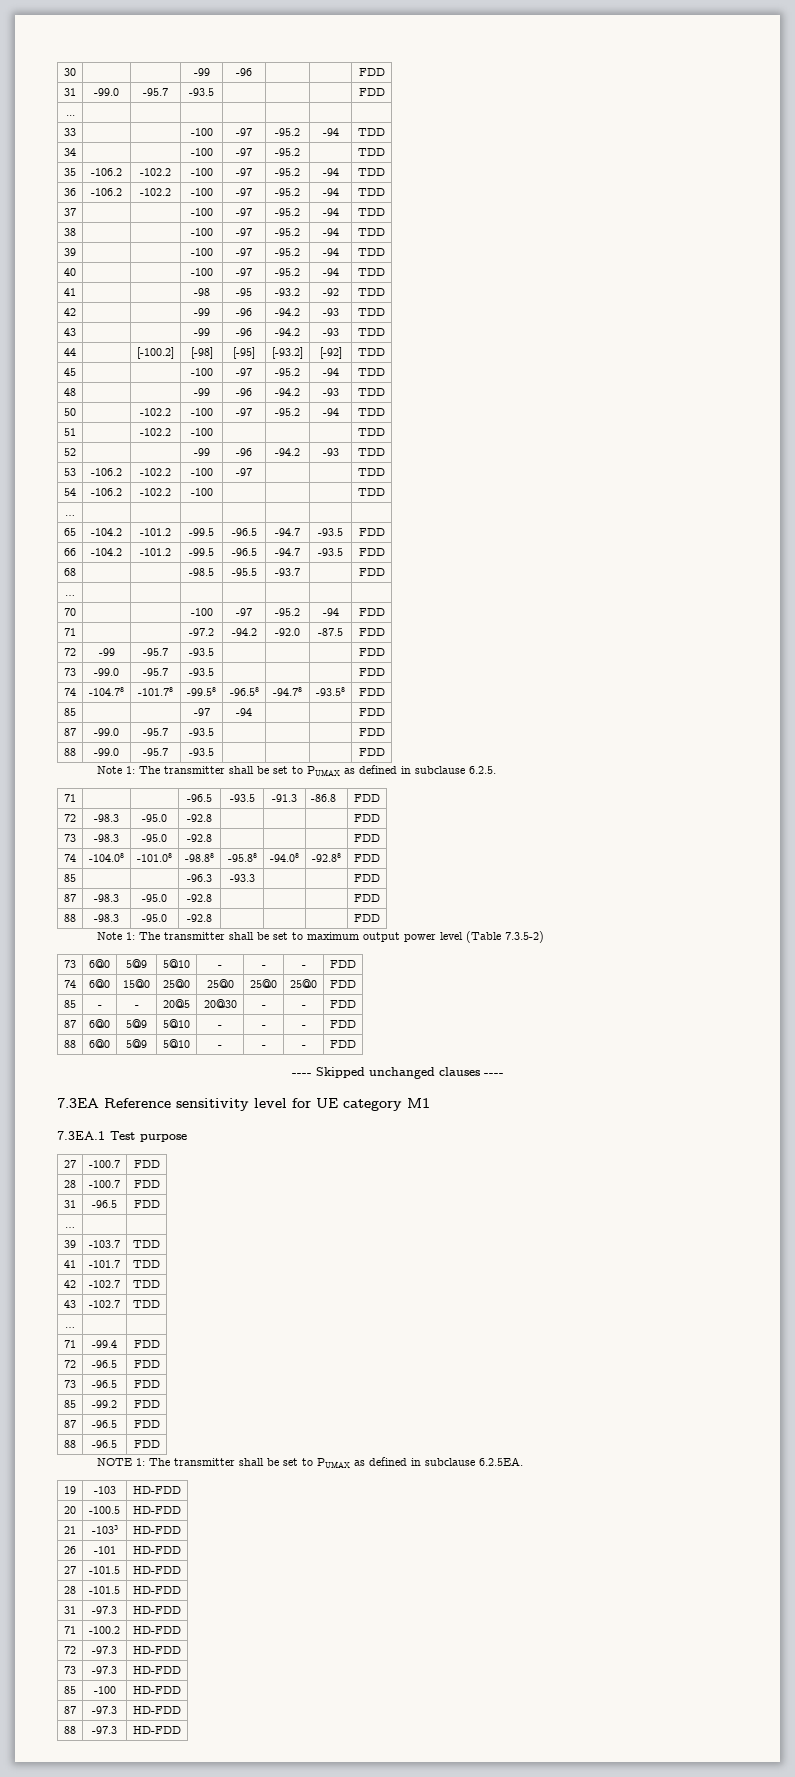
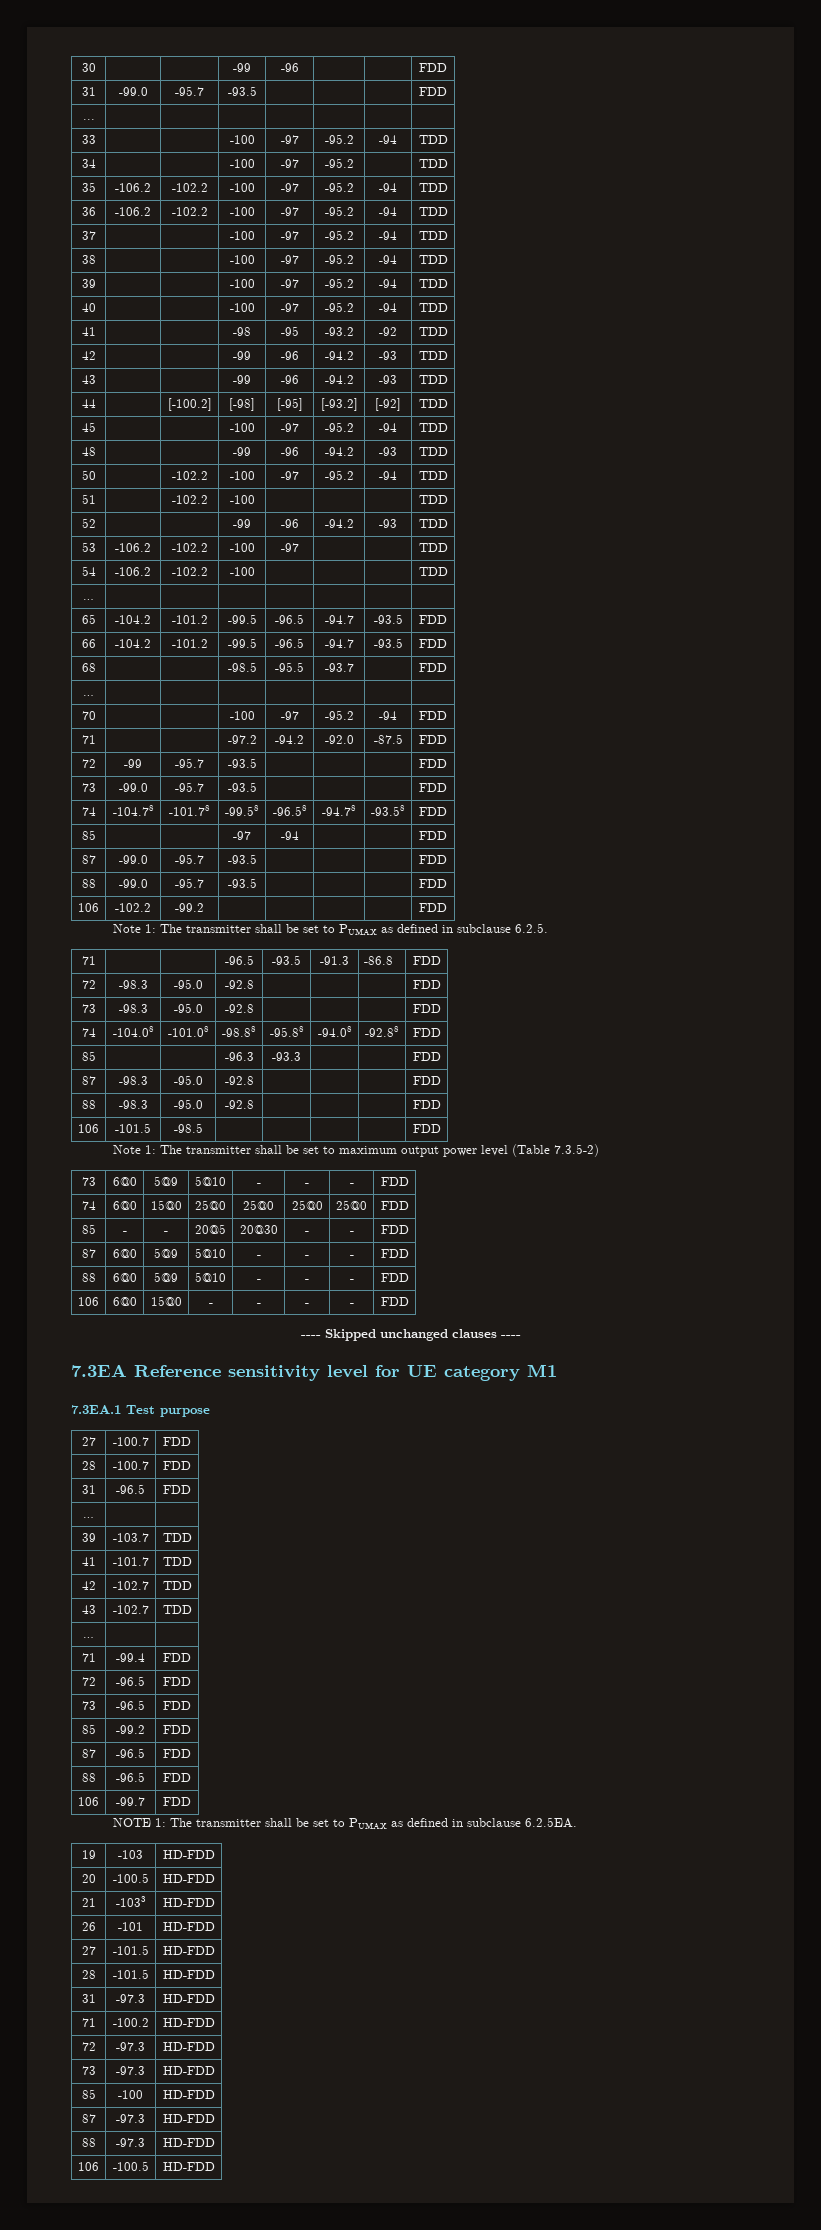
(385, 752) none -> [78,903,99,912] [115,903,151,912] [175,903,204,912] [419,903,447,912] // 106 | -102.2 | -99.2 | | | | | FDD
(380, 918) none -> [78,1124,99,1133] [115,1123,151,1133] [173,1123,203,1133] [412,1124,441,1133] // 106 | -101.5 | -98.5 | | | | | FDD
(356, 1044) none -> [78,1297,99,1306] [112,1297,137,1306] [150,1296,182,1306] [208,1303,213,1306] [256,1303,261,1306] [305,1303,309,1306] [349,1303,354,1306] [380,1297,409,1306] // 106 | 6@0 | 15@0 | - | - | - | - | FDD
(160, 1444) none -> [78,1797,99,1806] [116,1797,145,1806] [163,1797,191,1806] // 106 | -99.7 | FDD
(181, 1730) none -> [78,2162,99,2171] [112,2161,149,2171] [162,2162,215,2171] // 106 | -100.5 | HD-FDD

